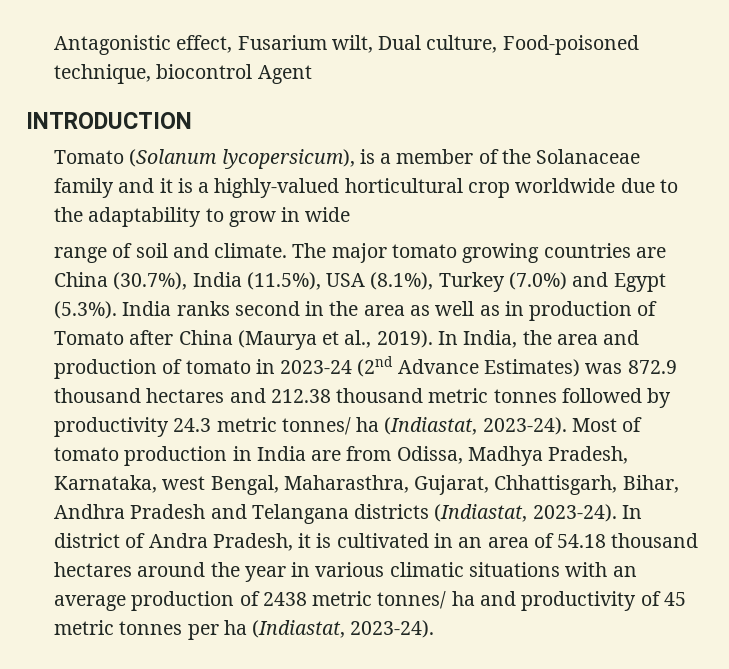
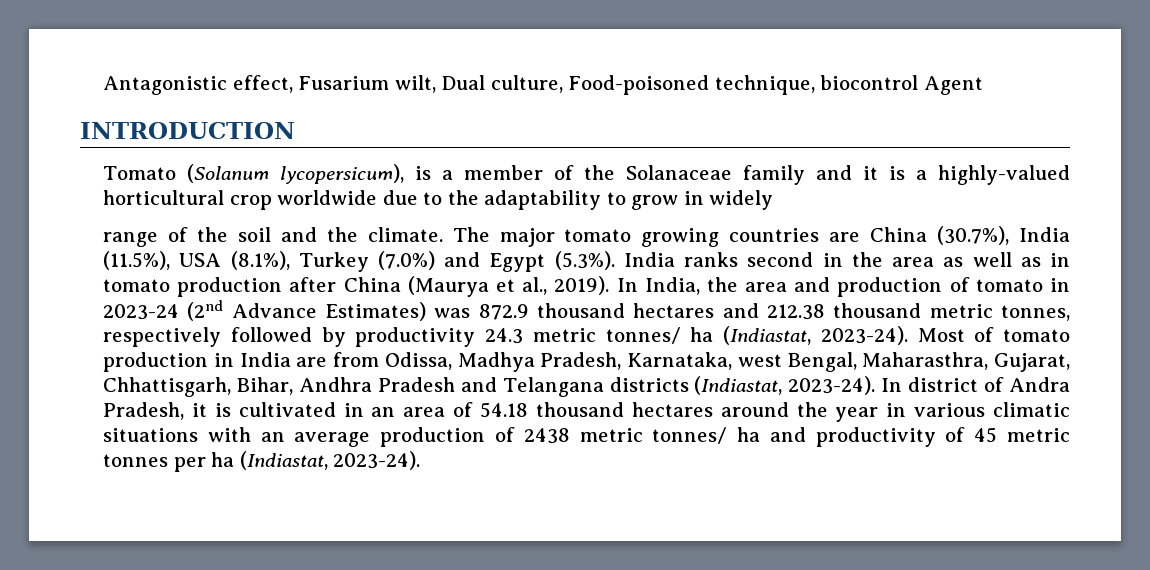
[305,207,351,222] wide -> [709,190,774,210] widely
(133, 250) none -> [196,227,228,242] the
(209, 250) none -> [326,227,358,242] the
[529,301,658,321] [54,331,125,345] production of Tomato -> [103,277,283,297] tomato production
[493,389,557,403] tonnes -> [1001,305,1070,321] [103,327,222,347] tonnes, respectively

